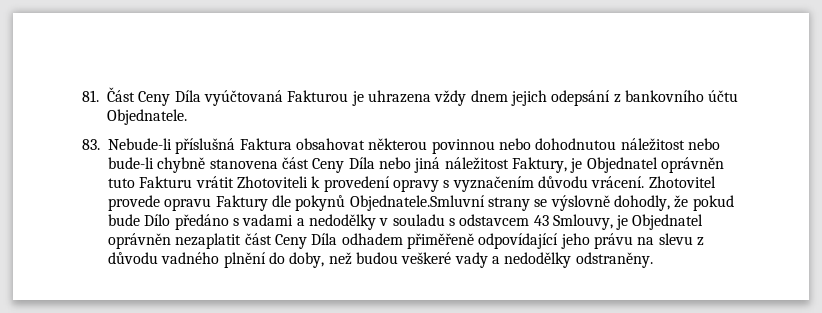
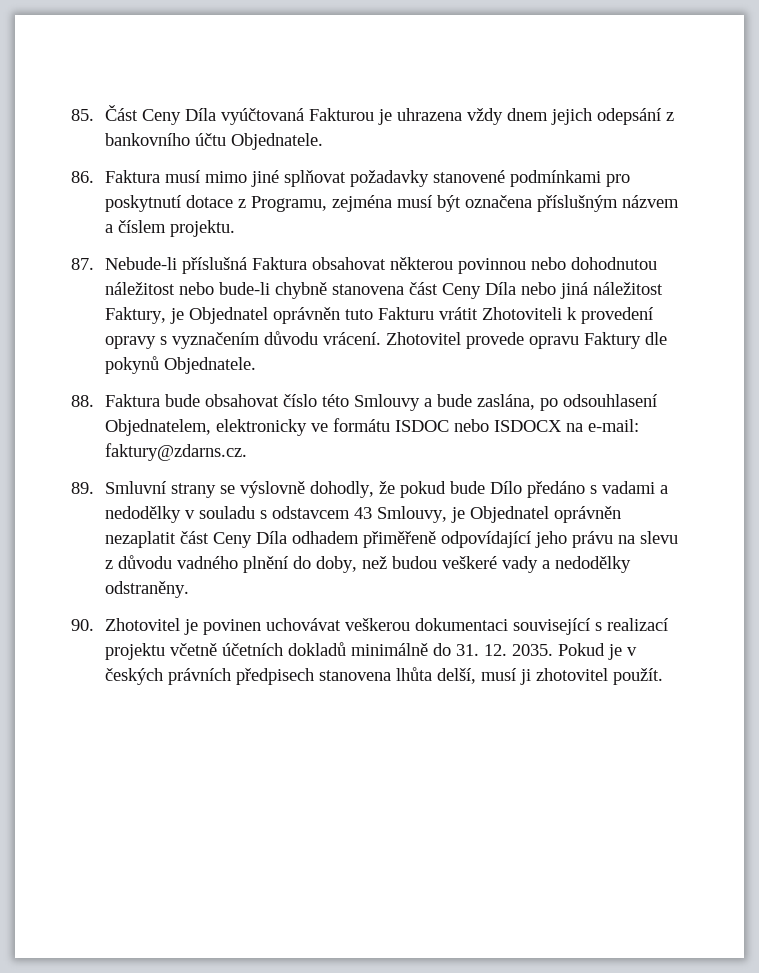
[82,90,99,102] 81. -> [71,109,94,121] 85.
[82,139,100,150] 83. -> [71,170,630,187] [104,195,679,212] [104,220,235,237] [71,258,94,270] 86. Faktura musí mimo jiné splňovat požadavky stanovené podmínkami pro poskytnutí dotace z Programu, zejména musí být označena příslušným názvem a číslem projektu. // 87.
[349,195,485,211] Objednatele.Smluvní -> [163,357,256,374] [71,394,657,411] [104,418,639,436] [104,443,247,461] [71,481,166,494] Objednatele. // 88. Faktura bude obsahovat číslo této Smlouvy a bude zaslána, po odsouhlasení Objednatelem, elektronicky ve formátu ISDOC nebo ISDOCX na e-mail: faktury@zdarns.cz. // 89. Smluvní
(653, 260) none -> [71,618,668,635] [104,642,637,660] [104,667,663,685] // 90. Zhotovitel je povinen uchovávat veškerou dokumentaci související s realizací projektu včetně účetních dokladů minimálně do 31. 12. 2035. Pokud je v českých právních předpisech stanovena lhůta delší, musí ji zhotovitel použít.

